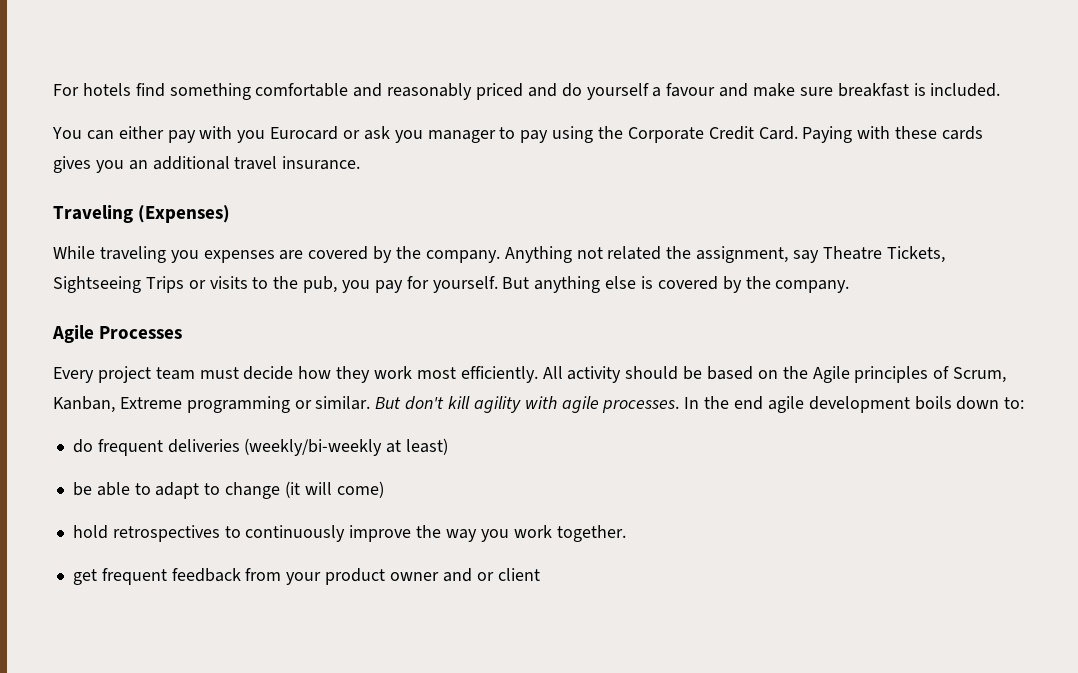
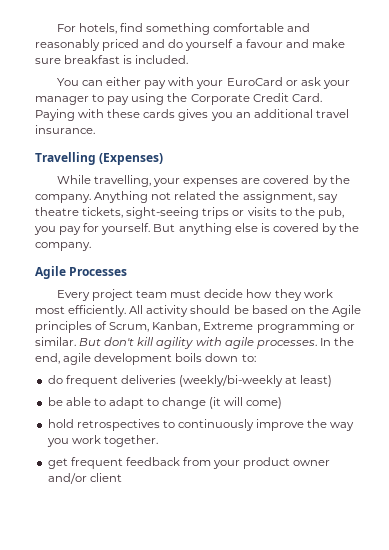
[82,83,131,96] hotels -> [78,23,117,34] hotels,
[237,126,339,143] you Eurocard -> [196,77,283,89] your EuroCard
[394,130,423,143] you -> [322,80,350,89] your
[53,205,133,223] Traveling -> [35,152,96,165] Travelling
[99,246,199,263] traveling you -> [93,175,181,187] travelling, your
[822,246,945,263] [53,276,184,293] Theatre Tickets, Sightseeing Trips -> [35,207,230,219] theatre tickets, sight-seeing trips
[734,396,764,410] end -> [35,353,60,364] end,
[442,568,494,582] and or -> [47,473,87,484] and/or

